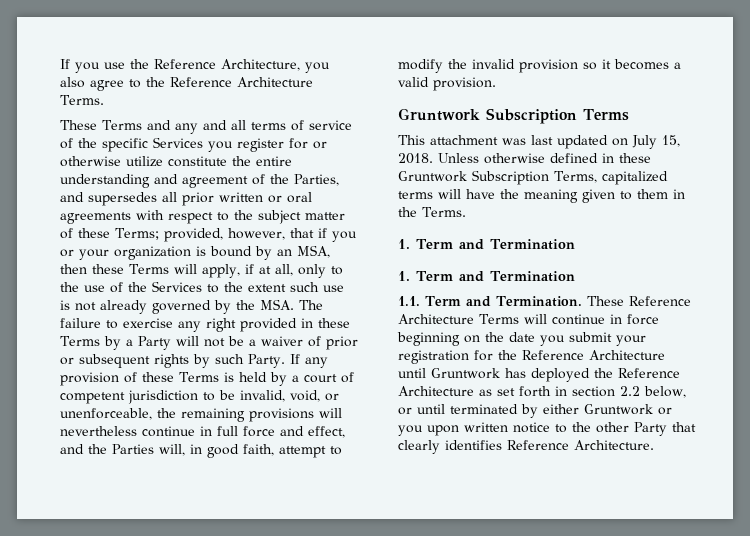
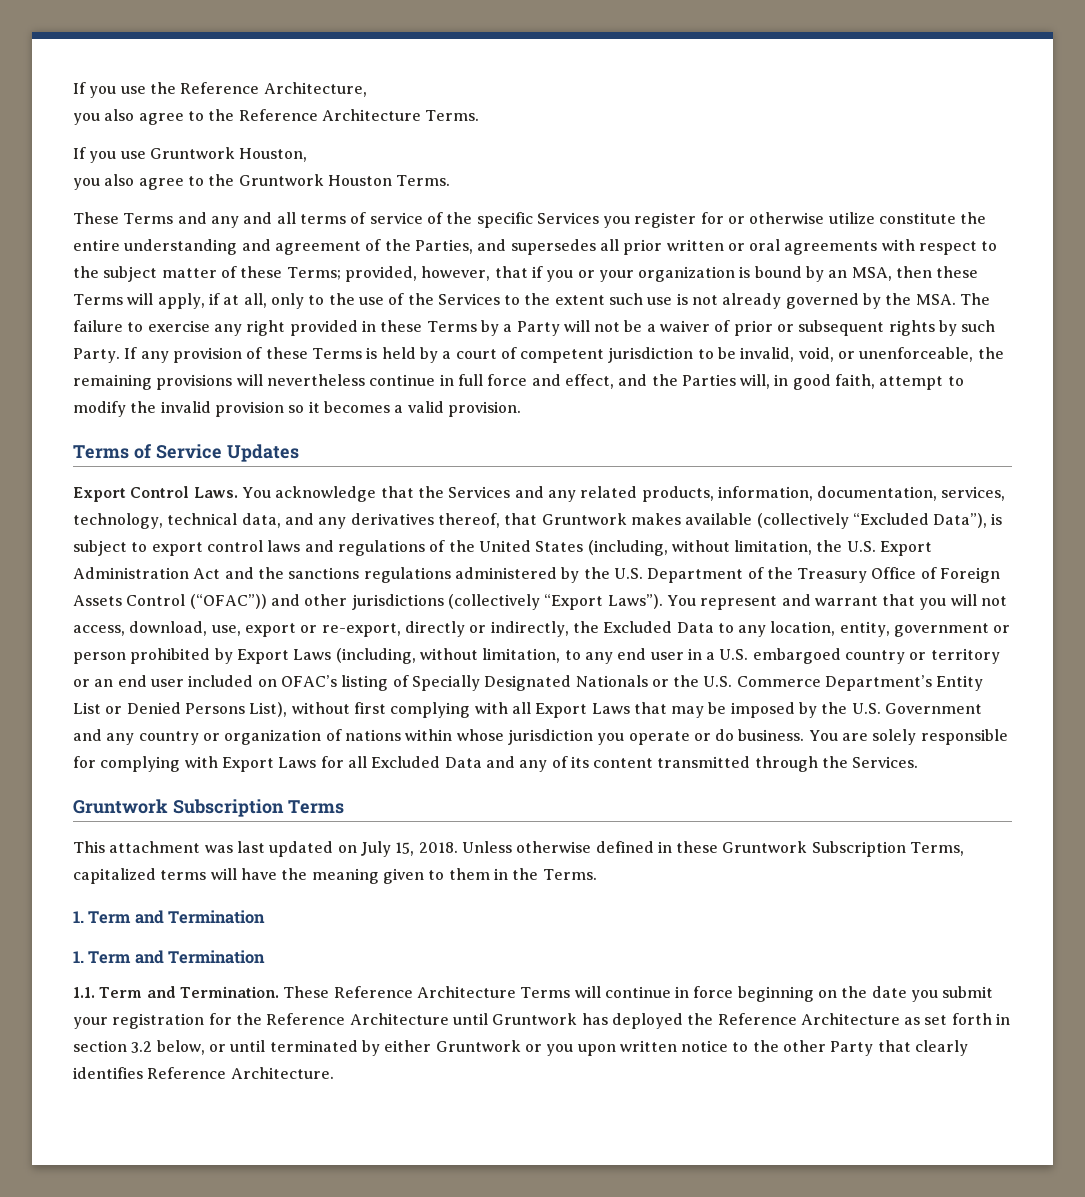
(300, 65) none -> (367, 89) //
(104, 100) none -> [73,147,308,163] [73,174,451,190] // If you use Gruntwork Houston, // you also agree to the Gruntwork Houston Terms.
(496, 84) none -> [73,444,299,462] [73,486,1006,502] [73,513,1003,529] [73,540,933,556] [73,567,1001,583] [73,594,1008,610] [73,621,1011,637] [73,648,1000,664] [73,675,984,691] [73,702,983,718] [73,729,1008,745] [73,756,919,772] // Terms of Service Updates // Export Control Laws. You acknowledge that the Services and any related products, information, documentation, services, technology, technical data, and any derivatives thereof, that Gruntwork makes available (collectively “Excluded Data”), is subject to export control laws and regulations of the United States (including, without limitation, the U.S. Export Administration Act and the sanctions regulations administered by the U.S. Department of the Treasury Office of Foreign Assets Control (“OFAC”)) and other jurisdictions (collectively “Export Laws”). You represent and warrant that you will not access, download, use, export or re-export, directly or indirectly, the Excluded Data to any location, entity, government or person prohibited by Export Laws (including, without limitation, to any end user in a U.S. embargoed country or territory or an end user included on OFAC’s listing of Specially Designated Nationals or the U.S. Commerce Department’s Entity List or Denied Persons List), without first complying with all Export Laws that may be imposed by the U.S. Government and any country or organization of nations within whose jurisdiction you operate or do business. You are solely responsible for complying with Export Laws for all Excluded Data and any of its content transmitted through the Services.
[620,386,640,396] 2.2 -> [131,1041,153,1053] 3.2

